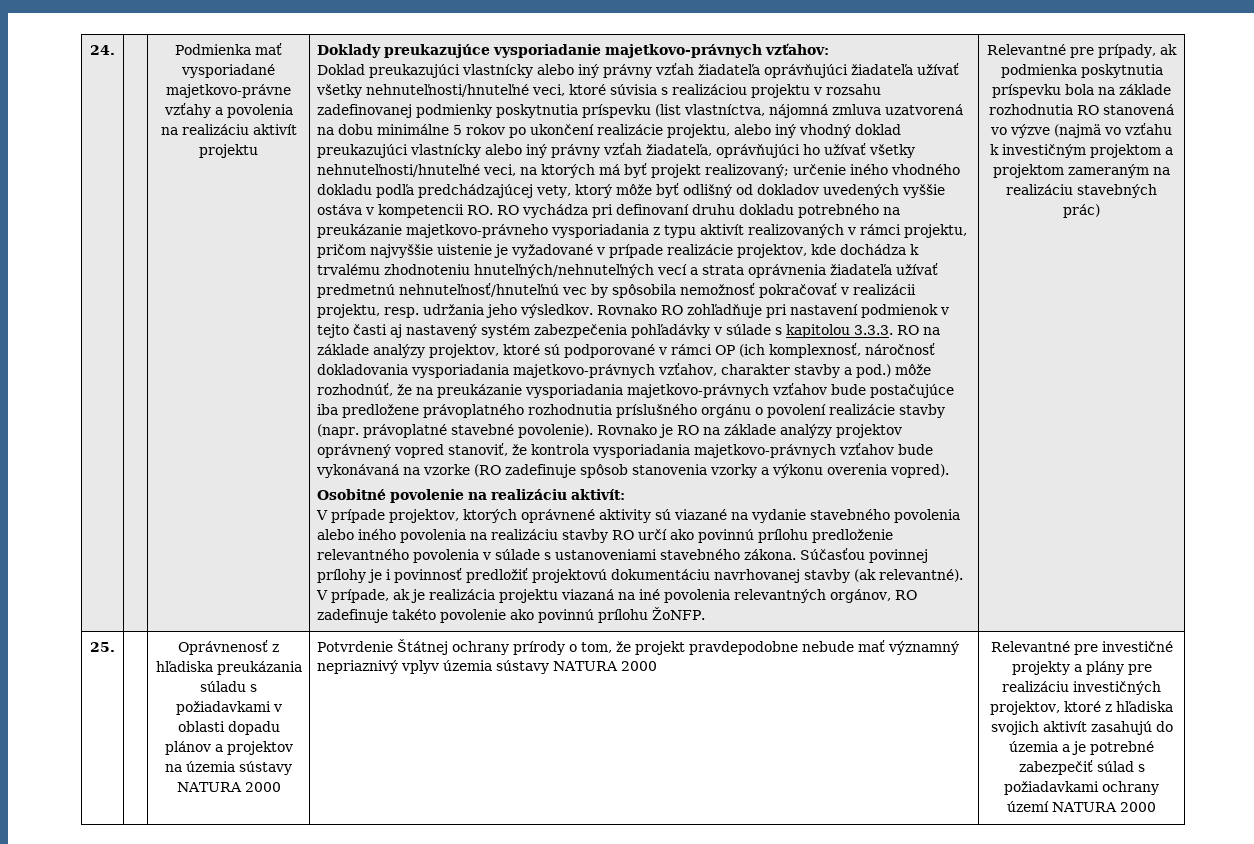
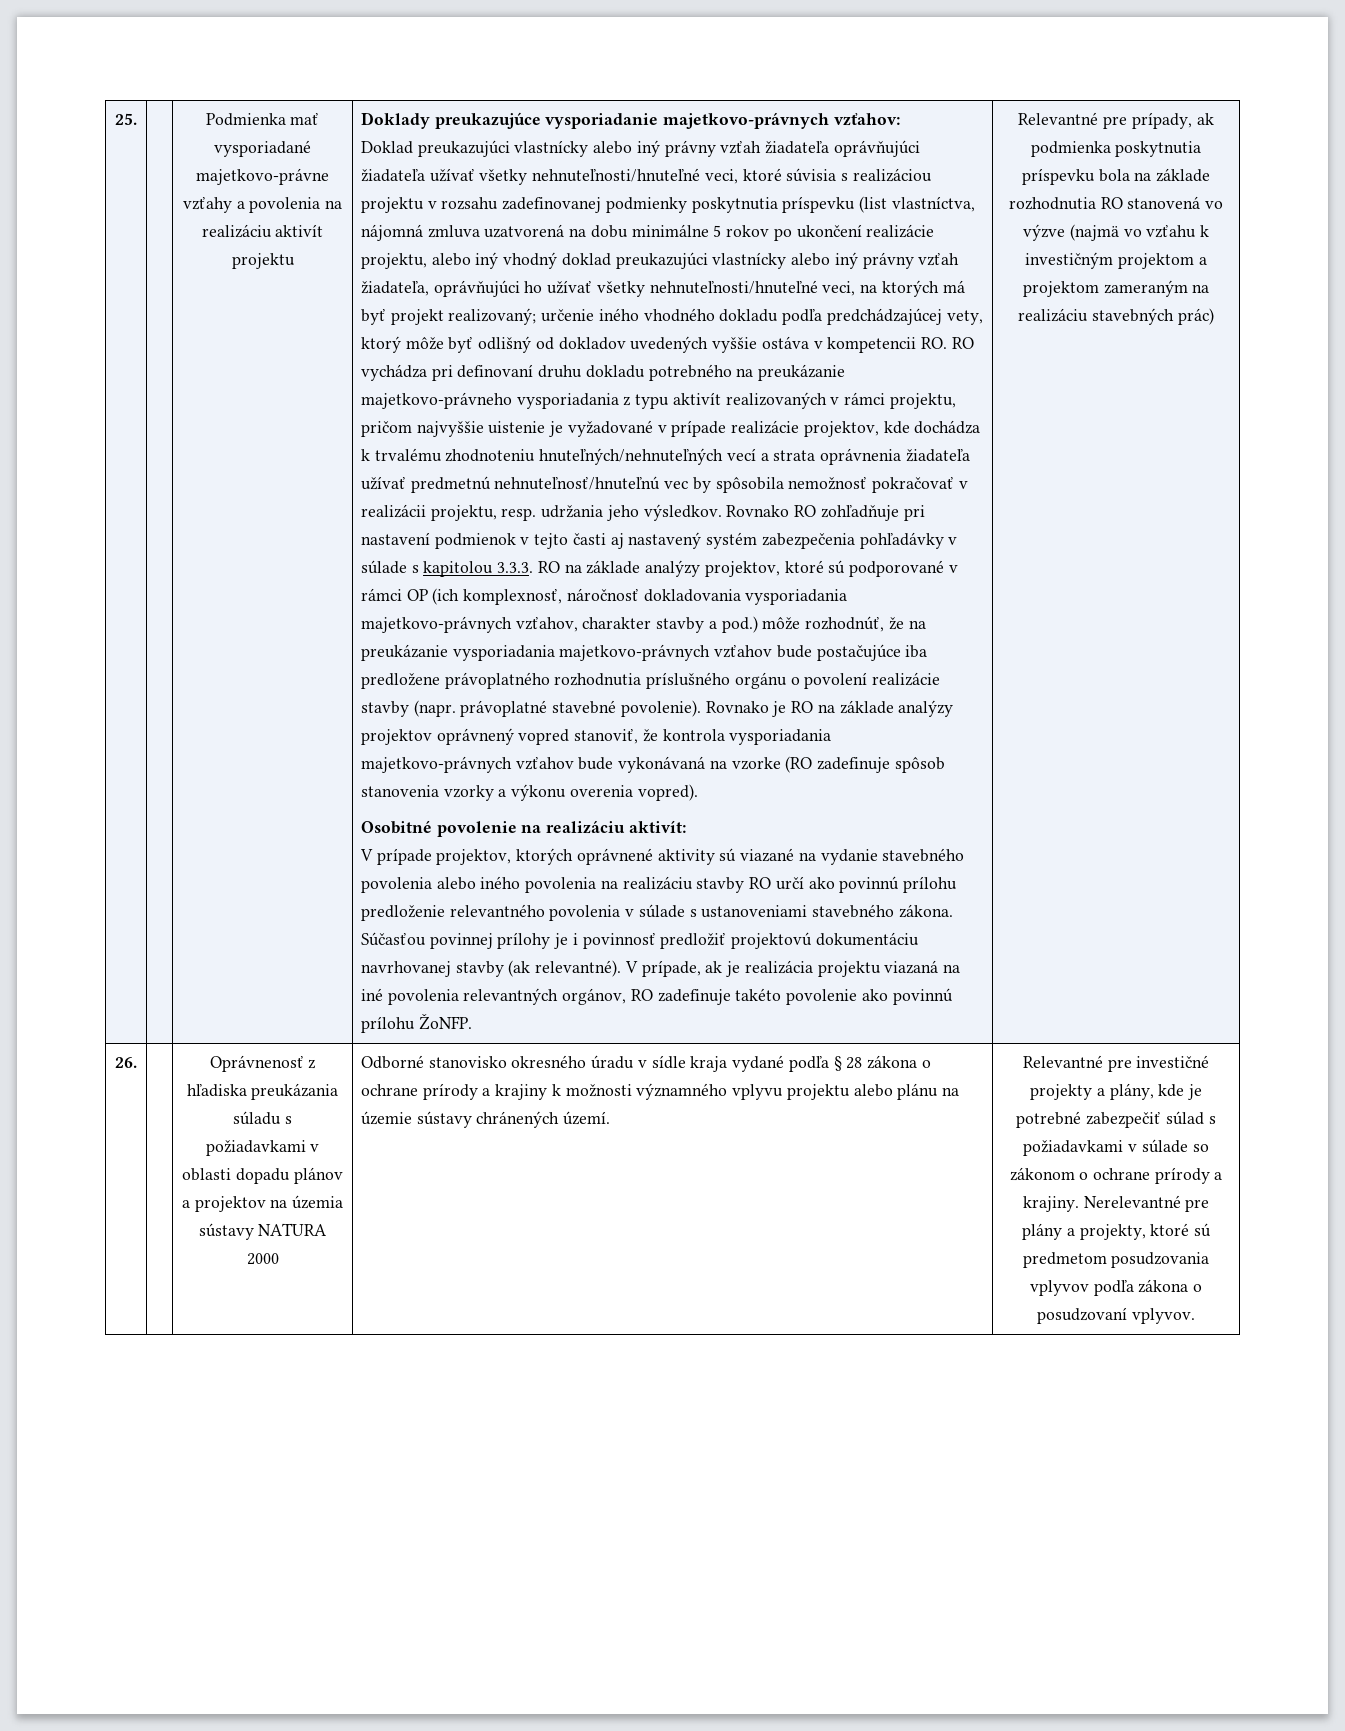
[90,45,115,55] 24. -> [115,113,137,125] 25.
[90,642,115,652] 25. -> [115,1057,137,1068] 26.
[317,639,960,655] [317,660,658,674] Potvrdenie Štátnej ochrany prírody o tom, že projekt pravdepodobne nebude mať významný nepriaznivý vplyv územia sústavy NATURA 2000 -> [361,1055,931,1072] [361,1083,960,1100] [361,1111,611,1128] Odborné stanovisko okresného úradu v sídle kraja vydané podľa § 28 zákona o ochrane prírody a krajiny k možnosti významného vplyvu projektu alebo plánu na územie sústavy chránených území.
[1085,661,1152,675] [1002,681,1161,695] [990,701,1173,715] [990,721,1173,735] [1009,741,1070,752] plány pre realizáciu investičných projektov, ktoré z hľadiska svojich aktivít zasahujú do územia a -> [1109,1083,1185,1100] plány, kde
[1102,781,1159,795] [1007,801,1156,812] ochrany území NATURA 2000 -> [1128,1139,1209,1153] [1009,1167,1223,1184] [1022,1195,1210,1212] [1022,1223,1211,1240] [1022,1252,1210,1268] [1029,1279,1203,1296] [1037,1307,1195,1324] v súlade so zákonom o ochrane prírody a krajiny. Nerelevantné pre plány a projekty, ktoré sú predmetom posudzovania vplyvov podľa zákona o posudzovaní vplyvov.

